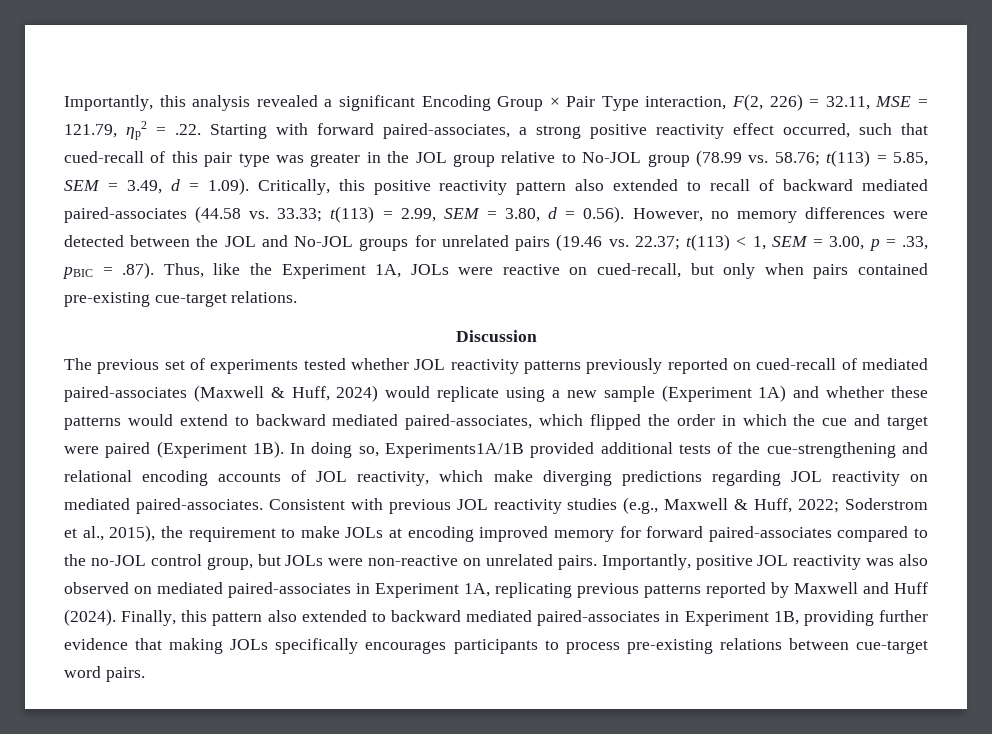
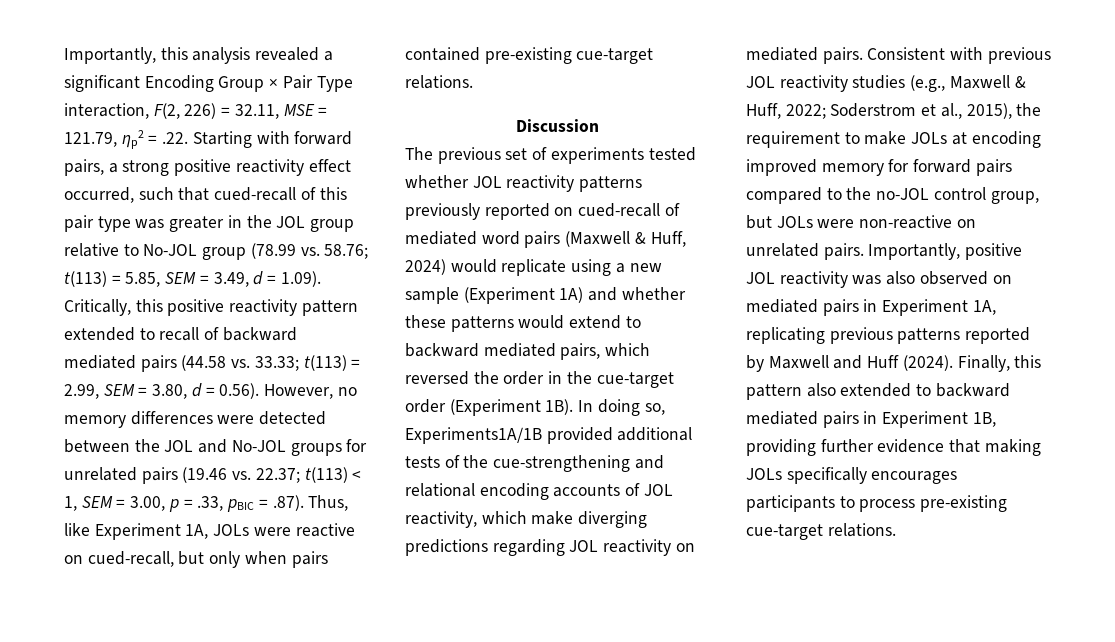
[383,123,510,139] paired-associates, -> [64,159,104,176] pairs,
[575,179,605,191] also -> (358, 308) none
[64,207,187,223] paired-associates -> [140,355,177,372] pairs
[249,263,272,275] the -> (90, 529) none
[64,386,187,402] paired-associates -> [481,231,561,248] word pairs
[405,414,928,430] [64,442,151,458] paired-associates, which flipped the order in which the cue and target were paired -> [560,343,651,360] [405,371,674,388] [405,399,446,413] pairs, which reversed the order in the cue-target order
[135,498,263,514] paired-associates. -> [822,47,863,64] pairs.
[708,526,832,542] paired-associates -> [975,159,1012,176] pairs
[228,582,351,598] paired-associates -> [822,299,859,316] pairs
[537,610,661,626] paired-associates -> [822,411,859,428] pairs
[719,638,929,654] [64,666,145,682] relations between cue-target word pairs. -> [746,523,896,540] cue-target relations.

